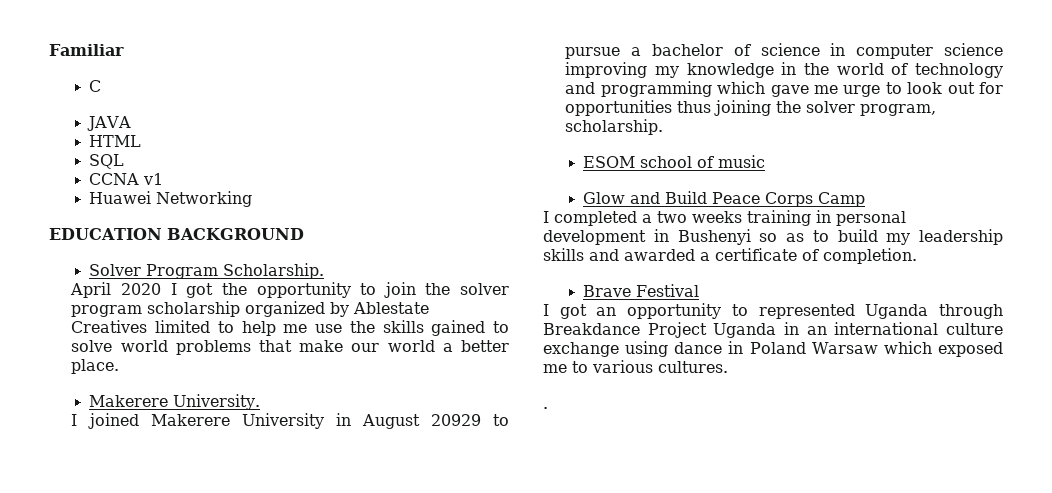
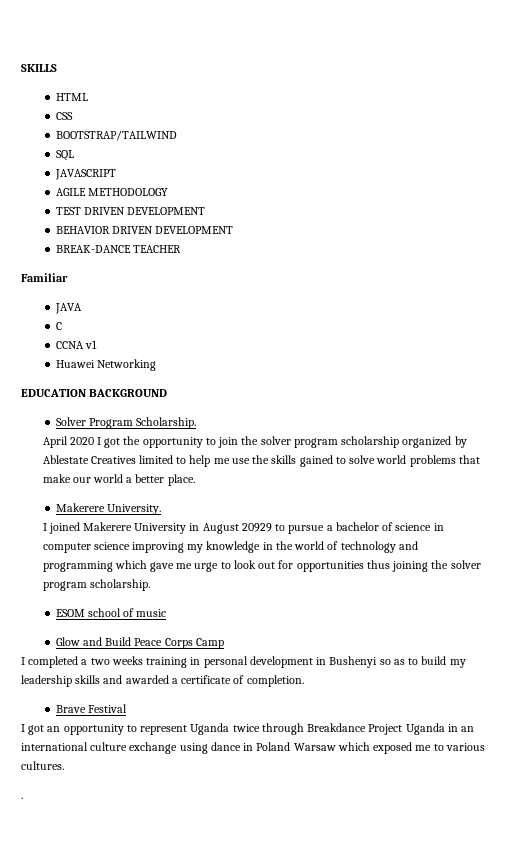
(49, 50) none -> [21,64,57,72] [55,93,88,101] [55,112,73,120] [55,130,177,141] [55,150,74,161] [54,169,116,180] [55,188,168,196] [55,207,206,215] [55,226,234,234] [55,245,181,253] SKILLS // HTML // CSS // BOOTSTRAP/TAILWIND // SQL // JAVASCRIPT // AGILE METHODOLOGY // TEST DRIVEN DEVELOPMENT // BEHAVIOR DRIVEN DEVELOPMENT // BREAK-DANCE TEACHER //
[89,80,102,92] // C -> (68, 277) none
[89,135,142,147] [89,154,125,169] HTML // SQL -> [55,322,62,330] C
[860,104,937,116] program, -> [42,581,87,591] program
[758,304,929,319] represented Uganda -> [140,723,260,735] represent Uganda twice

